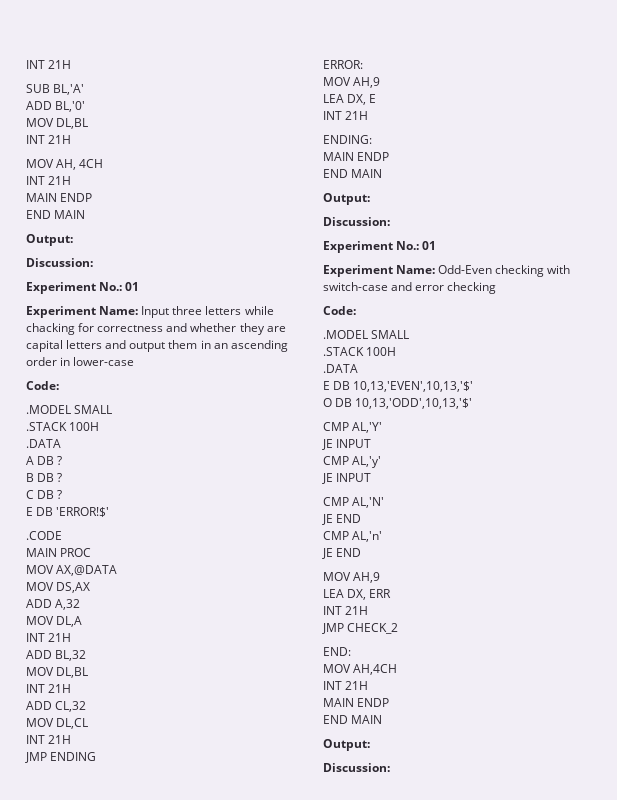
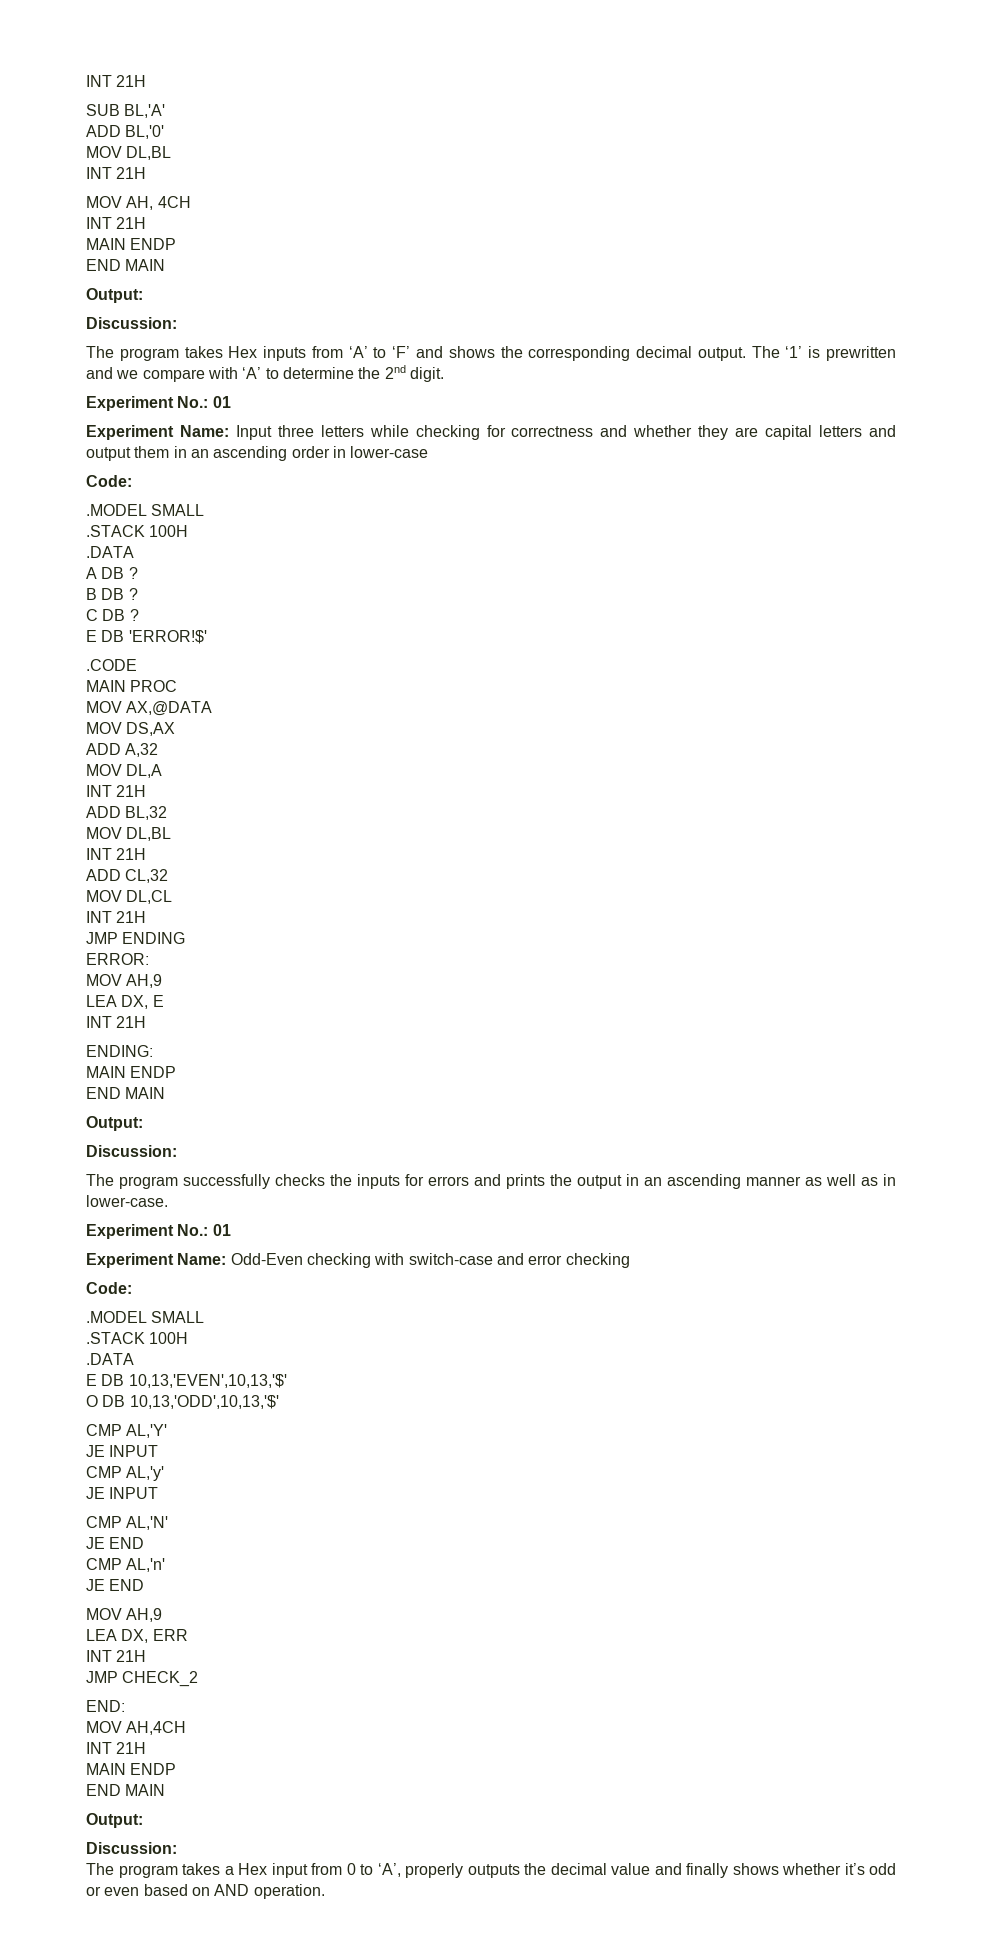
(93, 262) none -> [86,346,897,361] [86,365,444,382] // The program takes Hex inputs from ‘A’ to ‘F’ and shows the corresponding decimal output. The ‘1’ is prewritten and we compare with ‘A’ to determine the 2nd digit.
[26,323,75,335] chacking -> [415,425,480,440] checking
(390, 221) none -> [86,1174,896,1189] [86,1195,168,1207] // The program successfully checks the inputs for errors and prints the output in an ascending manner as well as in lower-case.
(390, 767) none -> [86,1863,896,1878] [86,1884,325,1899] // The program takes a Hex input from 0 to ‘A’, properly outputs the decimal value and finally shows whether it’s odd or even based on AND operation.

